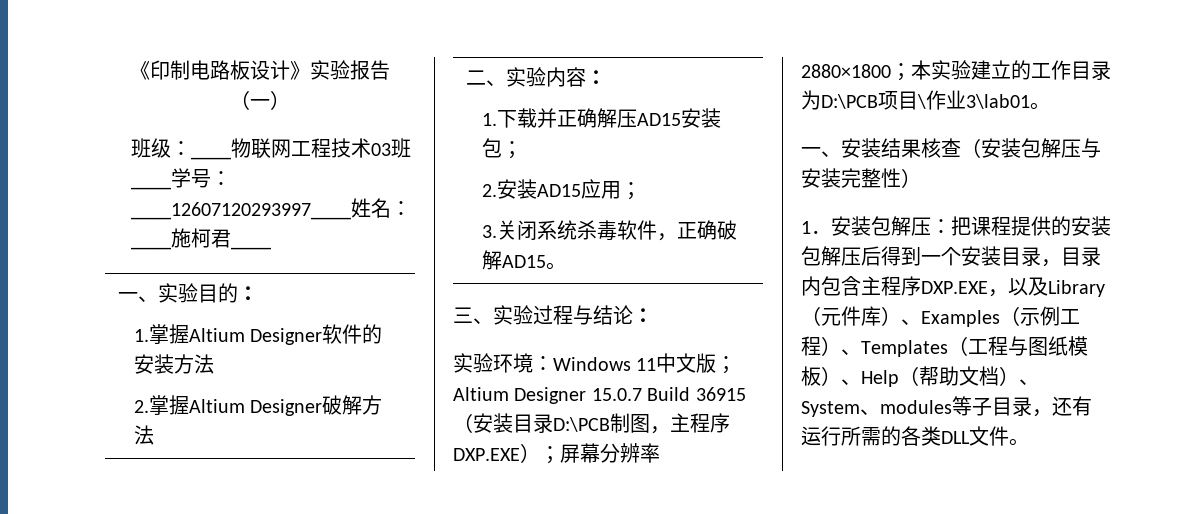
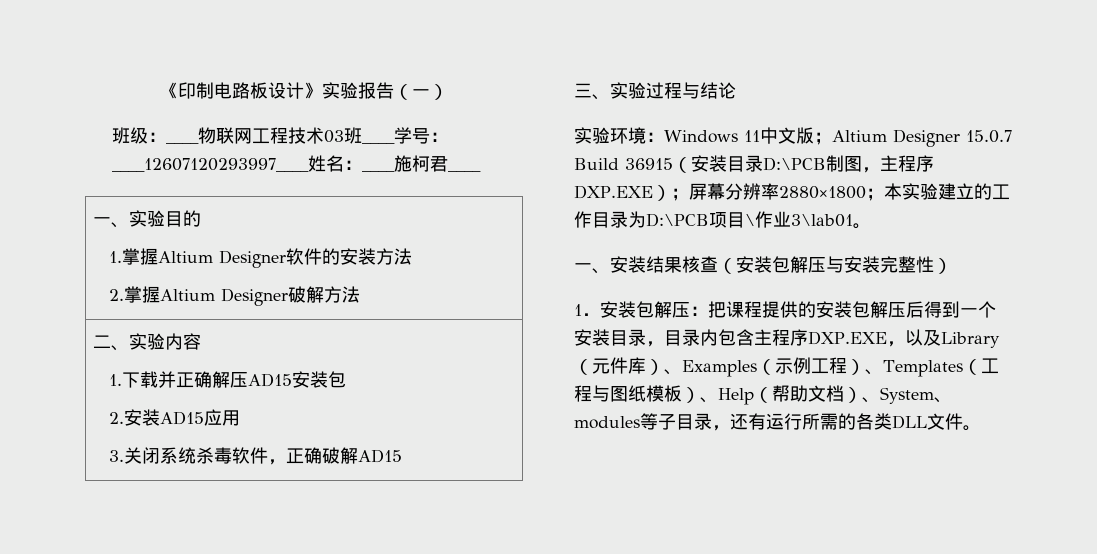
[238,286,259,301] ： -> (202, 218) none
[586,70,607,85] ： -> (202, 341) none
[501,141,522,159] ； -> (347, 379) none
[620,182,641,200] ； -> (241, 418) none
[545,262,566,270] 。 -> (403, 456) none
[633,308,653,323] ： -> (736, 90) none

